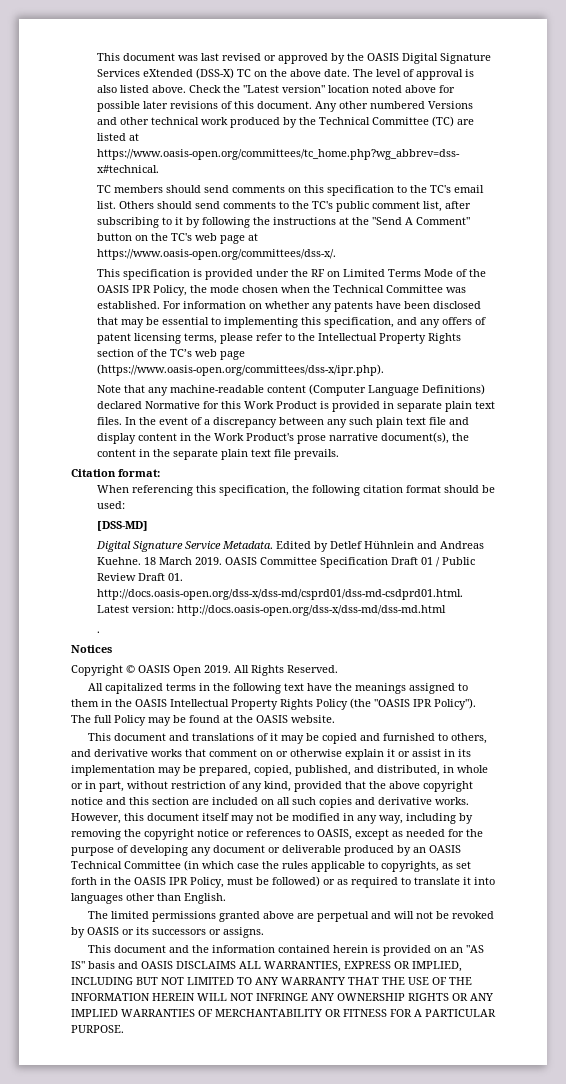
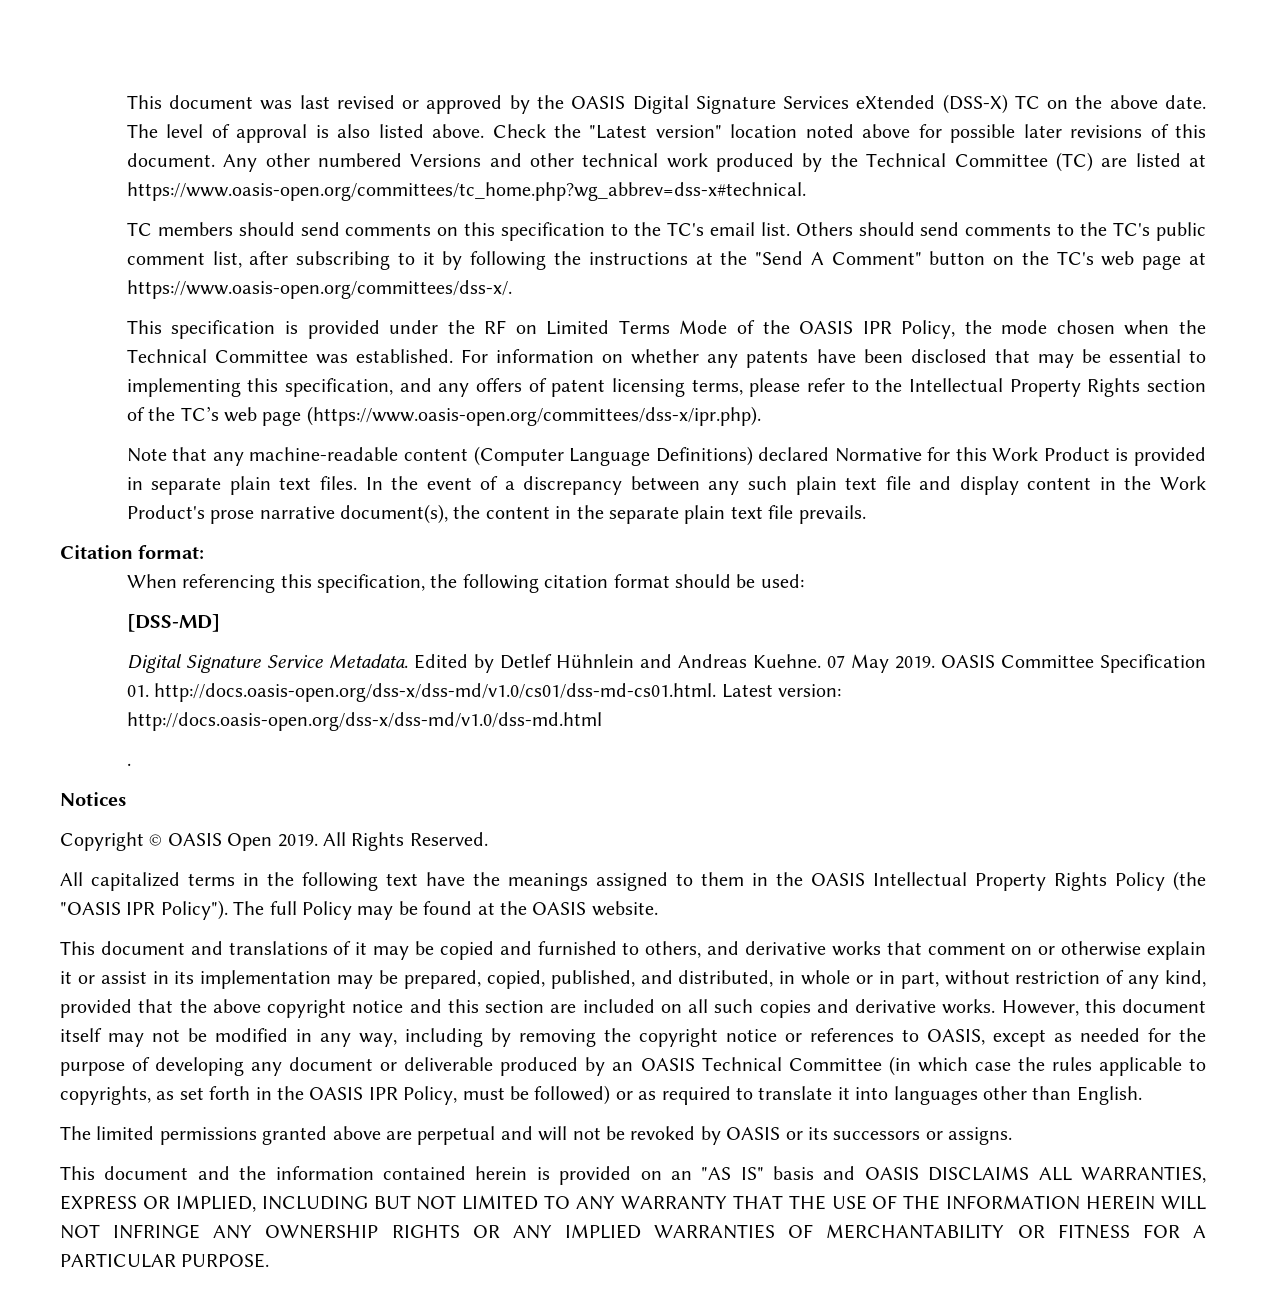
[143,557,192,565] 18 March -> [826,654,889,673] 07 May
[390,557,475,567] [96,573,183,581] [96,589,463,600] Draft 01 / Public Review Draft 01. http://docs.oasis-open.org/dss-x/dss-md/csprd01/dss-md-csdprd01.html. -> [126,683,717,702] 01. http://docs.oasis-open.org/dss-x/dss-md/v1.0/cs01/dss-md-cs01.html.
[176,605,446,616] http://docs.oasis-open.org/dss-x/dss-md/dss-md.html -> [126,712,602,731] http://docs.oasis-open.org/dss-x/dss-md/v1.0/dss-md.html

